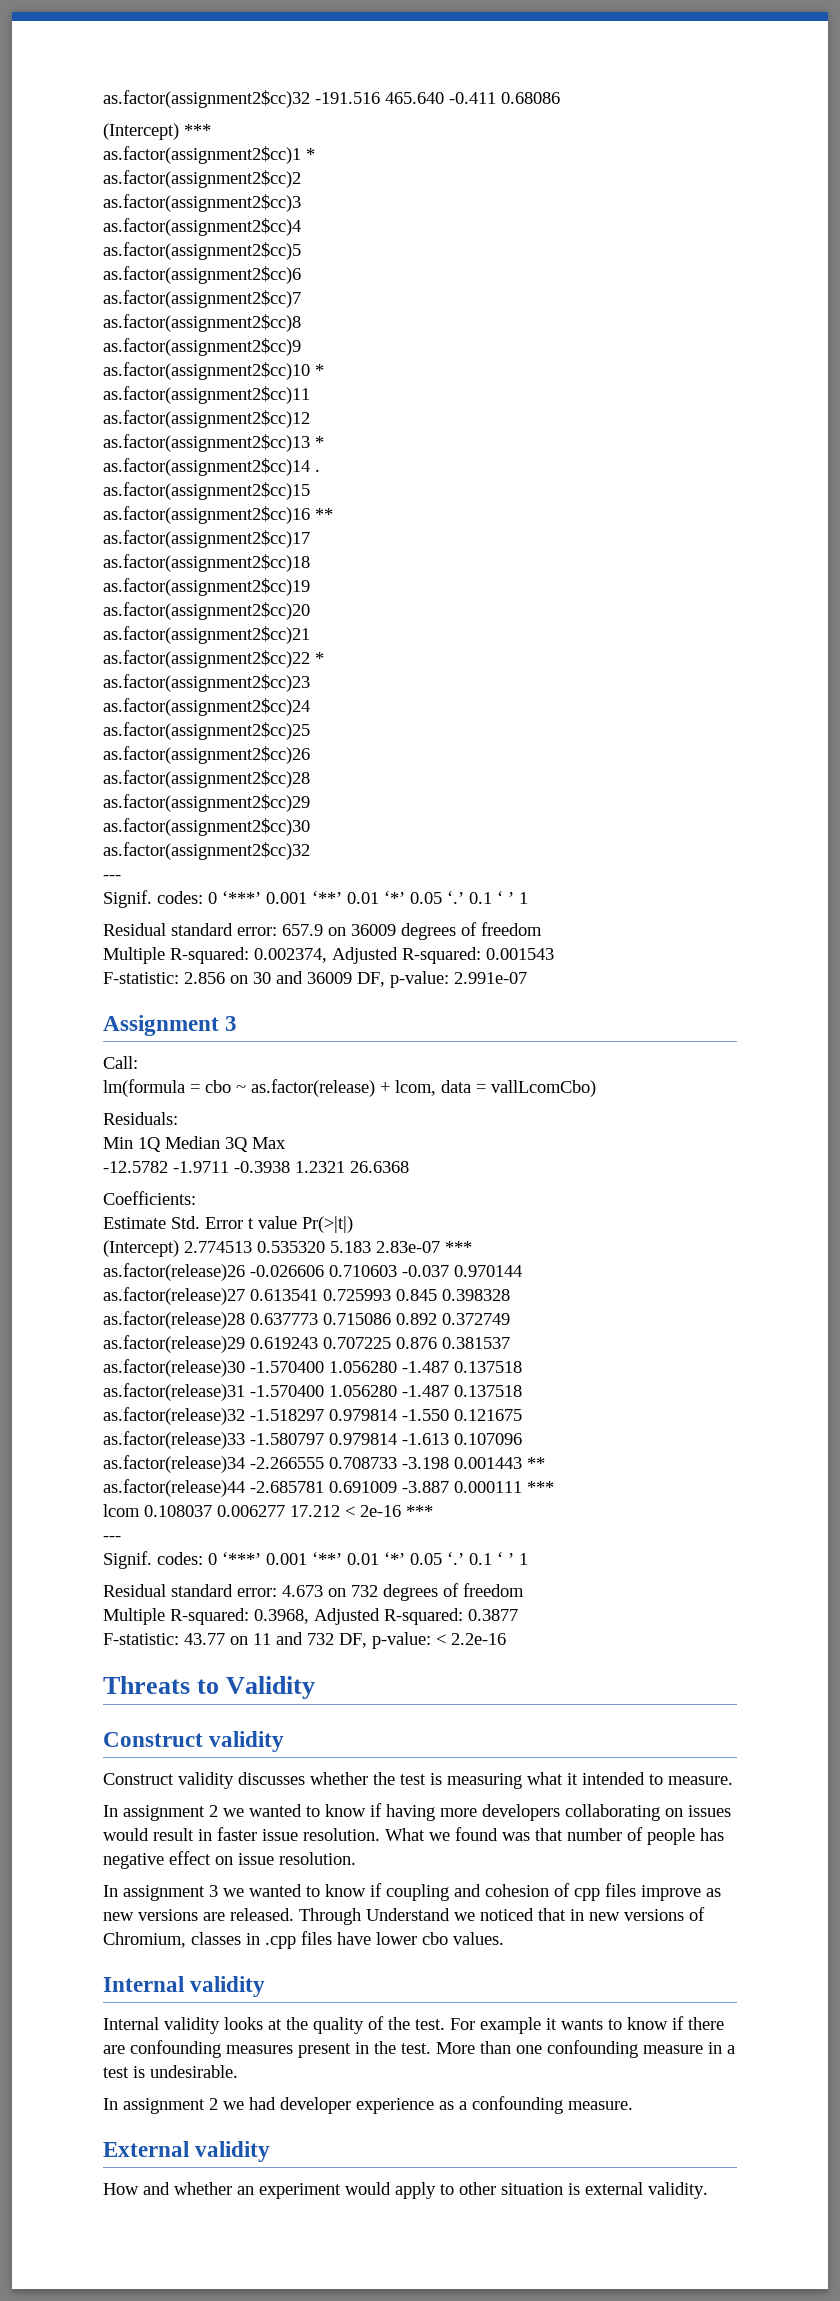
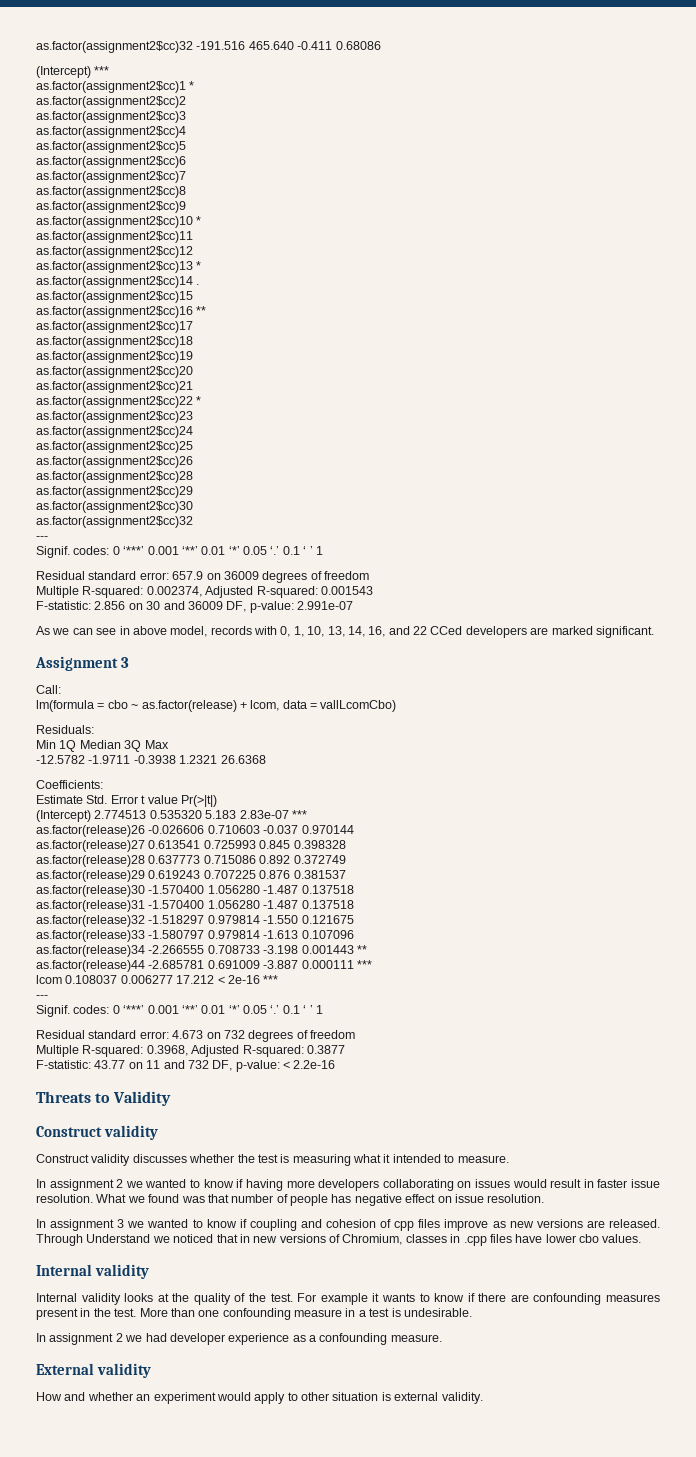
(527, 978) none -> [36,626,654,638] // As we can see in above model, records with 0, 1, 10, 13, 14, 16, and 22 CCed developers are marked significant.

